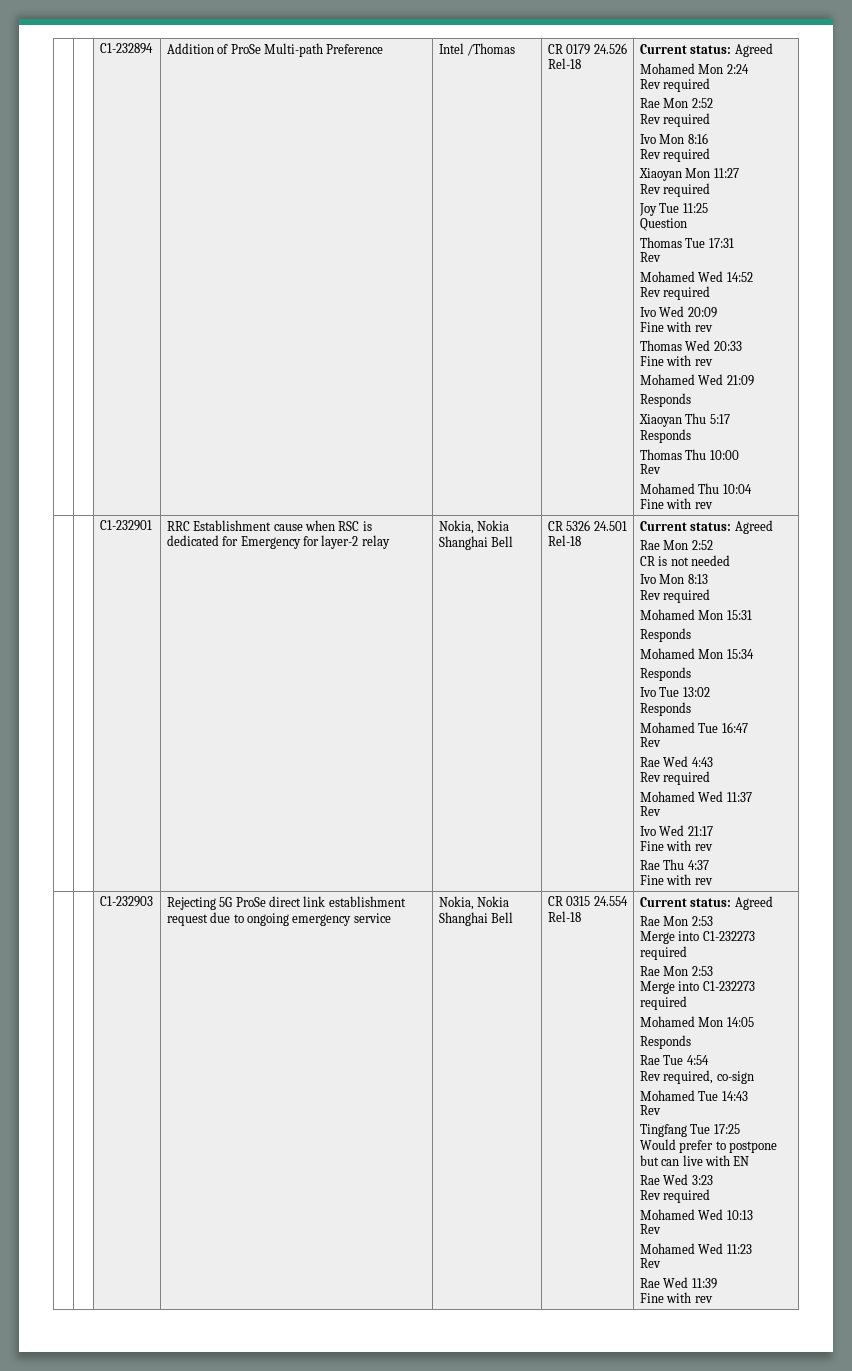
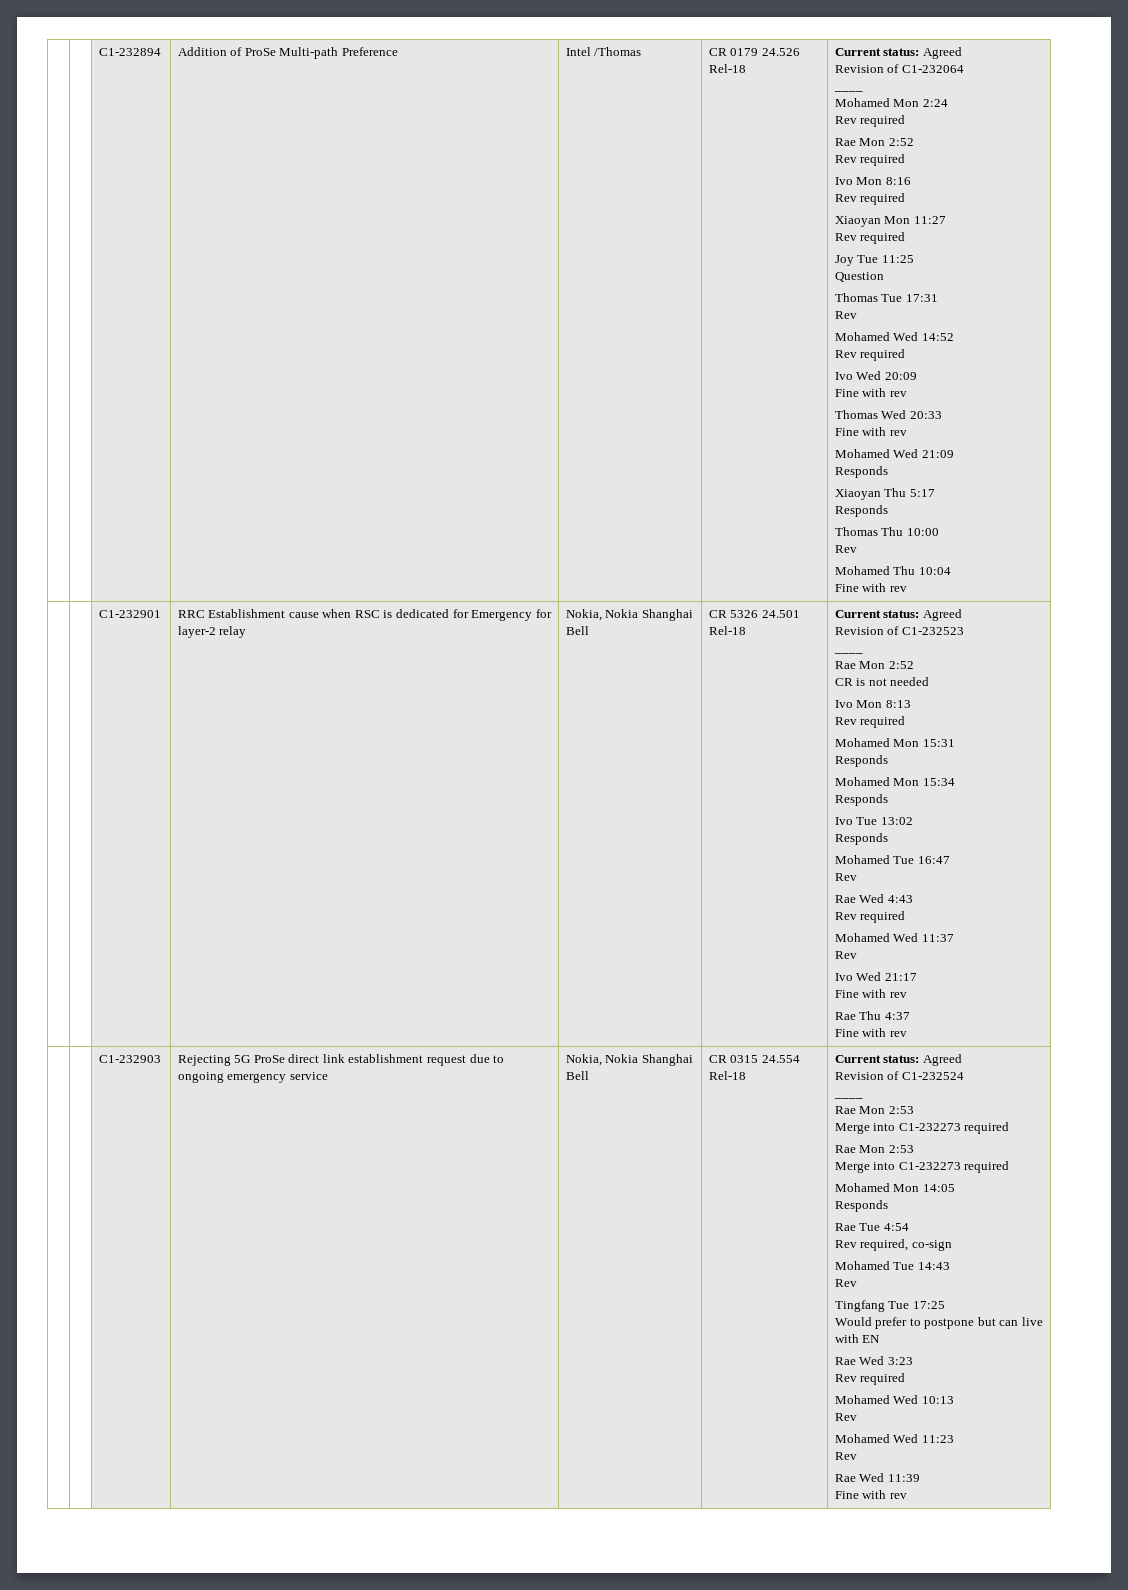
(773, 50) none -> [834,64,964,73] [833,90,863,92] // Revision of C1-232064 // ____
(773, 527) none -> [834,626,964,635] [833,652,863,654] // Revision of C1-232523 // ____
(773, 903) none -> [834,1071,964,1080] [833,1097,863,1099] // Revision of C1-232524 // ____

